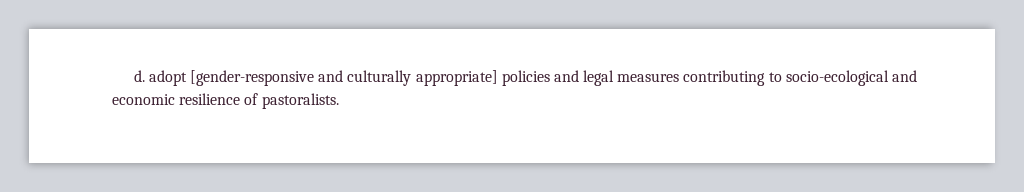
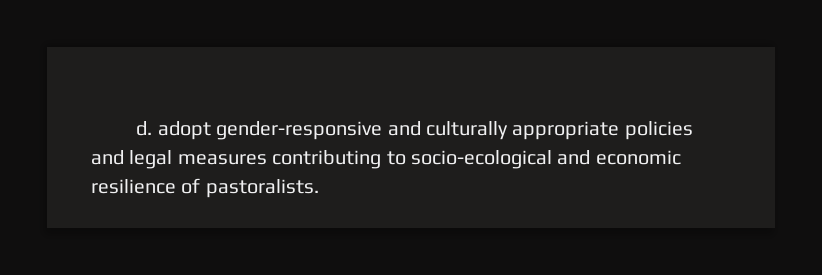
[190,70,315,86] [gender-responsive -> [216,121,383,140] gender-responsive
[415,70,498,86] appropriate] -> [512,121,620,140] appropriate

